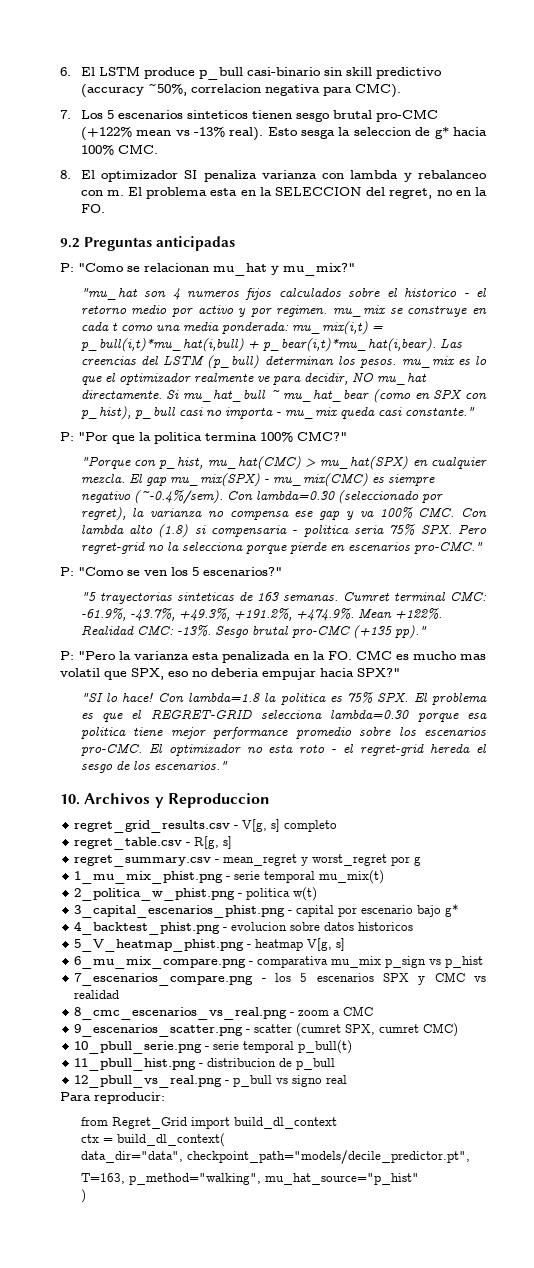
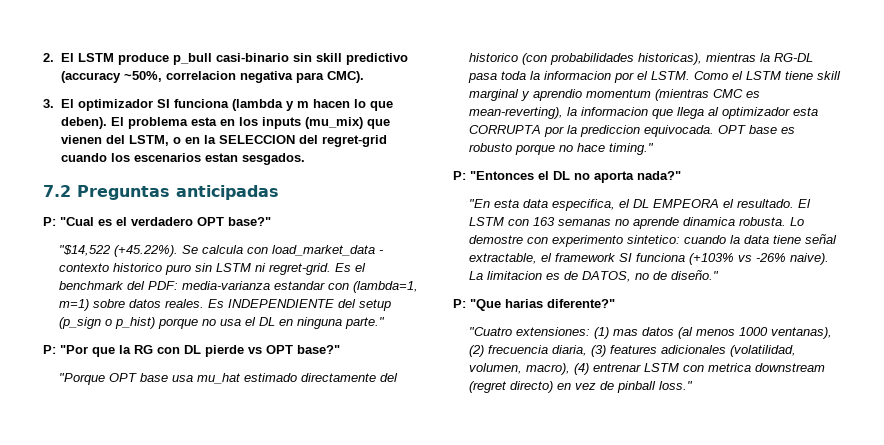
[60,67,71,76] 6. -> [43,53,54,62] 2.
[60,109,438,122] [80,127,488,141] [80,144,158,155] [60,170,488,182] [80,187,487,199] [80,204,105,213] [60,236,236,251] [60,263,355,276] [80,288,488,300] [80,305,487,317] [80,321,383,335] [80,338,462,352] [80,355,487,369] [80,372,427,385] [80,389,487,403] [80,406,475,420] [60,431,347,444] [80,456,487,470] [80,473,435,487] [80,490,443,504] [80,507,488,521] [80,524,487,538] [80,541,483,554] [60,567,282,576] [80,591,488,604] [80,608,442,621] [80,625,427,639] [60,650,486,663] [60,668,400,680] [80,692,487,705] [80,709,487,722] [80,727,487,739] [80,743,488,756] [80,761,228,773] [60,793,270,808] [74,819,338,833] [74,836,233,850] [74,854,422,867] [74,870,385,884] [74,887,318,901] [74,904,460,918] [74,921,414,935] [74,938,346,952] [74,956,484,969] [74,972,486,986] [74,990,120,999] [74,1006,374,1020] [74,1023,459,1037] [74,1040,353,1054] [74,1058,336,1071] [74,1075,348,1088] [60,1092,165,1104] [80,1117,337,1129] [80,1133,225,1147] [80,1150,470,1164] [80,1173,419,1185] [80,1189,86,1203] 7. Los 5 escenarios sinteticos tienen sesgo brutal pro-CMC (+122% mean vs -13% real). Esto sesga la seleccion de g* hacia 100% CMC. // 8. El optimizador SI penaliza varianza con lambda y rebalanceo con m. El problema esta en la SELECCION del regret, no en la FO. // 9.2 Preguntas anticipadas // P: "Como se relacionan mu_hat y mu_mix?" // "mu_hat son 4 numeros fijos calculados sobre el historico - el retorno medio por activo y por regimen. mu_mix se construye en cada t como una media ponderada: mu_mix(i,t) = p_bull(i,t)*mu_hat(i,bull) + p_bear(i,t)*mu_hat(i,bear). Las creencias del LSTM (p_bull) determinan los pesos. mu_mix es lo que el optimizador realmente ve para decidir, NO mu_hat directamente. Si mu_hat_bull ~ mu_hat_bear (como en SPX con p_hist), p_bull casi no importa - mu_mix queda casi constante." // P: "Por que la politica termina 100% CMC?" // "Porque con p_hist, mu_hat(CMC) > mu_hat(SPX) en cualquier mezcla. El gap mu_mix(SPX) - mu_mix(CMC) es siempre negativo (~-0.4%/sem). Con lambda=0.30 (seleccionado por regret), la varianza no compensa ese gap y va 100% CMC. Con lambda alto (1.8) si compensaria - politica seria 75% SPX. Pero regret-grid no la selecciona porque pierde en escenarios pro-CMC." // P: "Como se ven los 5 escenarios?" // "5 trayectorias sinteticas de 163 semanas. Cumret terminal CMC: -61.9%, -43.7%, +49.3%, +191.2%, +474.9%. Mean +122%. Realidad CMC: -13%. Sesgo brutal pro-CMC (+135 pp)." // P: "Pero la varianza esta penalizada en la FO. CMC es mucho mas volatil que SPX, eso no deberia empujar hacia SPX?" // "SI lo hace! Con lambda=1.8 la politica es 75% SPX. El problema es que el REGRET-GRID selecciona lambda=0.30 porque esa politica tiene mejor performance promedio sobre los escenarios pro-CMC. El optimizador no esta roto - el regret-grid hereda el sesgo de los escenarios." // 10. Archivos y Reproduccion // regret_grid_results.csv - V[g, s] completo // regret_table.csv - R[g, s] // regret_summary.csv - mean_regret y worst_regret por g // 1_mu_mix_phist.png - serie temporal mu_mix(t) // 2_politica_w_phist.png - politica w(t) // 3_capital_escenarios_phist.png - capital por escenario bajo g* // 4_backtest_phist.png - evolucion sobre datos historicos // 5_V_heatmap_phist.png - heatmap V[g, s] // 6_mu_mix_compare.png - comparativa mu_mix p_sign vs p_hist // 7_escenarios_compare.png - los 5 escenarios SPX y CMC vs realidad // 8_cmc_escenarios_vs_real.png - zoom a CMC // 9_escenarios_scatter.png - scatter (cumret SPX, cumret CMC) // 10_pbull_serie.png - serie temporal p_bull(t) // 11_pbull_hist.png - distribucion de p_bull // 12_pbull_vs_real.png - p_bull vs signo real // Para reproducir: // from Regret_Grid import build_dl_context // ctx = build_dl_context( // data_dir="data", checkpoint_path="models/decile_predictor.pt", // T=163, p_method="walking", mu_hat_source="p_hist" // ) -> [43,99,393,111] [60,117,390,129] [60,135,387,147] [60,153,305,165] [43,185,279,200] [43,217,271,226] [58,245,384,257] [58,263,366,275] [58,281,418,293] [58,299,391,311] [58,317,385,329] [43,345,340,357] [58,373,398,385] [468,53,813,65] [467,71,841,83] [468,89,760,101] [468,107,818,119] [468,125,795,137] [468,143,654,155] [453,171,681,183] [468,199,811,211] [468,217,804,229] [468,234,837,247] [468,253,829,265] [468,270,719,282] [453,299,615,311] [468,327,832,339] [468,345,796,357] [468,363,825,375] [468,381,693,393] 3. El optimizador SI funciona (lambda y m hacen lo que deben). El problema esta en los inputs (mu_mix) que vienen del LSTM, o en la SELECCION del regret-grid cuando los escenarios estan sesgados. // 7.2 Preguntas anticipadas // P: "Cual es el verdadero OPT base?" // "$14,522 (+45.22%). Se calcula con load_market_data - contexto historico puro sin LSTM ni regret-grid. Es el benchmark del PDF: media-varianza estandar con (lambda=1, m=1) sobre datos reales. Es INDEPENDIENTE del setup (p_sign o p_hist) porque no usa el DL en ninguna parte." // P: "Por que la RG con DL pierde vs OPT base?" // "Porque OPT base usa mu_hat estimado directamente del historico (con probabilidades historicas), mientras la RG-DL pasa toda la informacion por el LSTM. Como el LSTM tiene skill marginal y aprendio momentum (mientras CMC es mean-reverting), la informacion que llega al optimizador esta CORRUPTA por la prediccion equivocada. OPT base es robusto porque no hace timing." // P: "Entonces el DL no aporta nada?" // "En esta data especifica, el DL EMPEORA el resultado. El LSTM con 163 semanas no aprende dinamica robusta. Lo demostre con experimento sintetico: cuando la data tiene señal extractable, el framework SI funciona (+103% vs -26% naive). La limitacion es de DATOS, no de diseño." // P: "Que harias diferente?" // "Cuatro extensiones: (1) mas datos (al menos 1000 ventanas), (2) frecuencia diaria, (3) features adicionales (volatilidad, volumen, macro), (4) entrenar LSTM con metrica downstream (regret directo) en vez de pinball loss."

